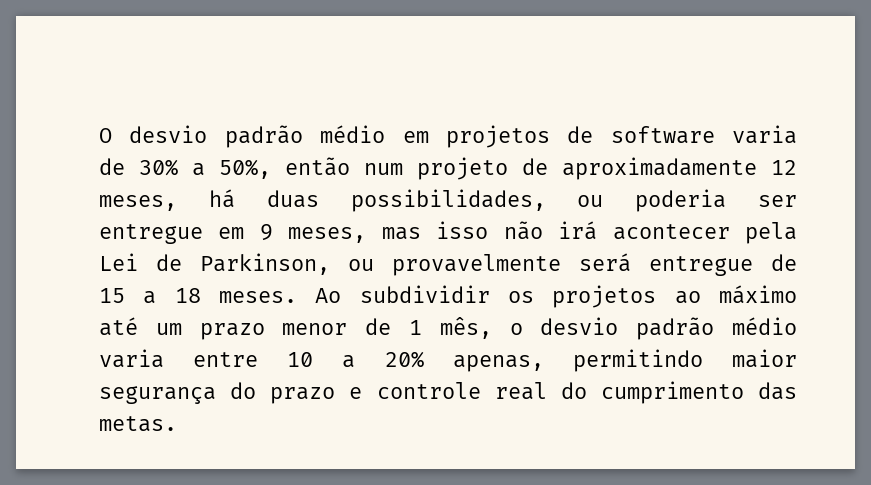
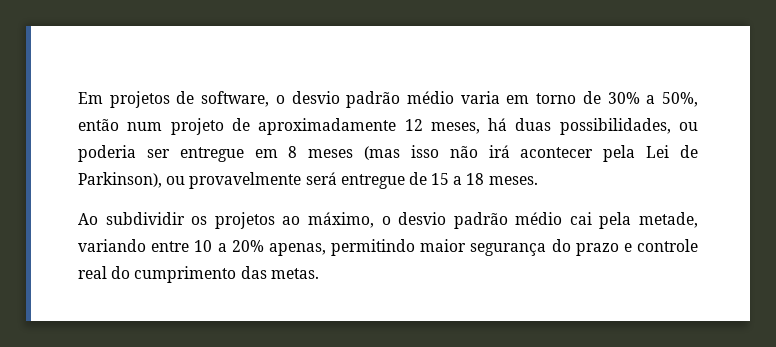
[99,125,797,148] O desvio padrão médio em projetos de software varia -> [78,91,577,108] Em projetos de software, o desvio padrão médio varia em torno
[259,224,421,243] 9 meses, mas -> [288,146,401,160] 8 meses (mas
[200,253,330,275] Parkinson, -> [78,172,162,188] Parkinson),
(297, 297) none -> (538, 180) //
[719,285,797,304] [99,317,797,340] [99,349,164,368] máximo até um prazo menor de 1 mês, o desvio padrão médio varia -> [307,212,698,229] [78,239,146,252] máximo, o desvio padrão médio cai pela metade, variando

